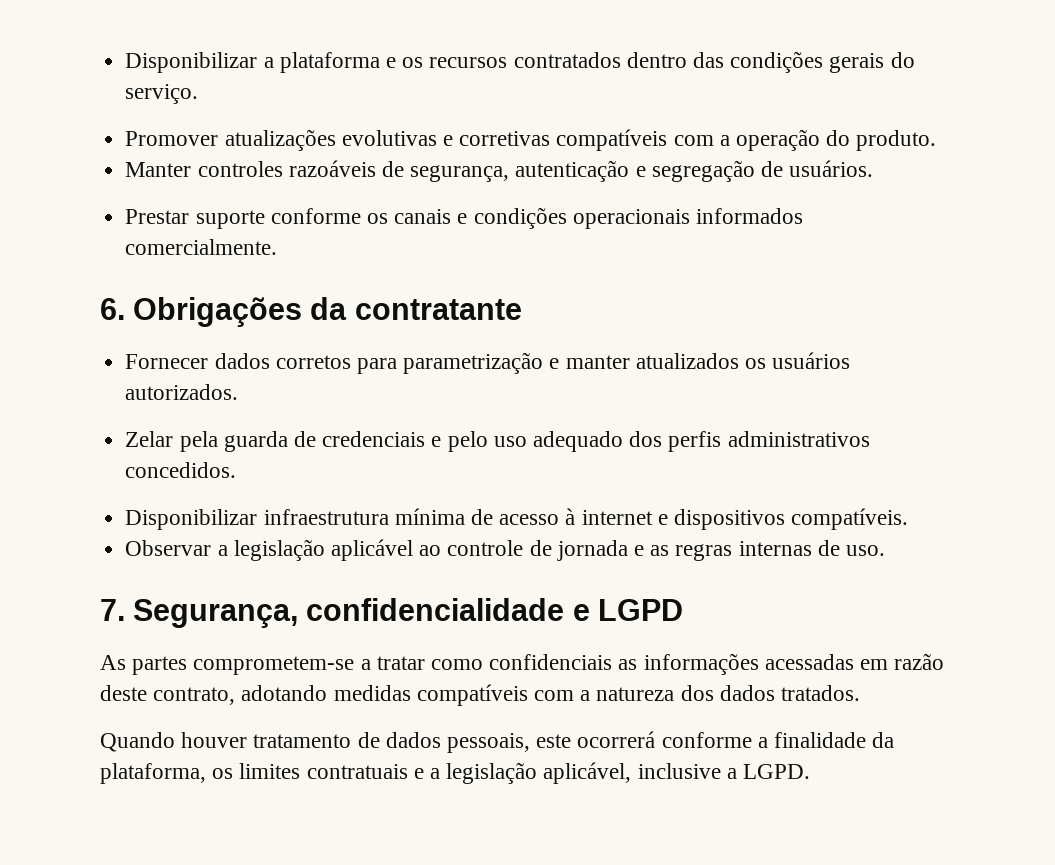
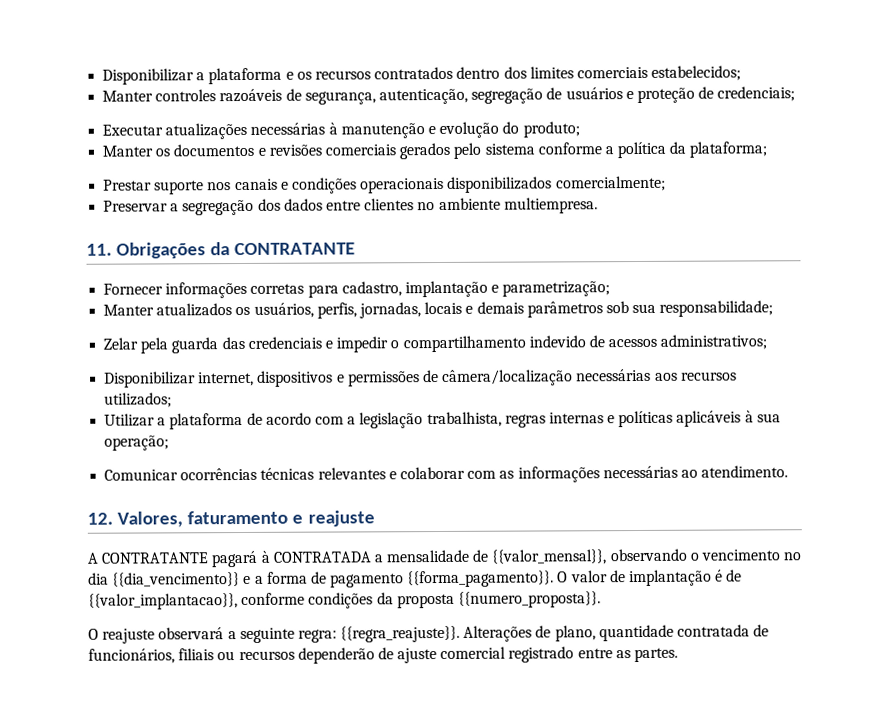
[692,51,915,73] [125,84,199,104] [125,129,937,151] das condições gerais do serviço. // Promover atualizações evolutivas e corretivas compatíveis com a operação do produto. -> [503,65,742,81] dos limites comerciais estabelecidos;
[515,160,874,182] autenticação e segregação de usuários. -> [378,86,796,105] [102,121,580,140] [102,141,768,160] autenticação, segregação de usuários e proteção de credenciais; // Executar atualizações necessárias à manutenção e evolução do produto; // Manter os documentos e revisões comerciais gerados pelo sistema conforme a política da plataforma;
[270,208,388,224] conforme os -> [207,182,232,191] nos
[695,208,803,224] [125,239,278,255] [100,298,125,320] informados comercialmente. // 6. -> [447,175,666,193] [103,197,598,216] [86,243,112,256] disponibilizados comercialmente; // Preservar a segregação dos dados entre clientes no ambiente multiempresa. // 11.
[354,299,522,320] contratante -> [234,242,356,256] CONTRATANTE
[214,352,851,374] [125,384,239,400] dados corretos para parametrização e manter atualizados os usuários autorizados. -> [165,280,611,299] [103,300,774,319] informações corretas para cadastro, implantação e parametrização; // Manter atualizados os usuários, perfis, jornadas, locais e demais parâmetros sob sua responsabilidade;
[293,431,316,447] de -> [221,336,245,350] das
[447,431,870,452] [125,462,237,478] [125,508,909,530] [125,539,886,561] [100,598,683,628] [100,653,945,675] [100,684,861,706] [100,731,895,753] [100,762,811,784] pelo uso adequado dos perfis administrativos concedidos. // Disponibilizar infraestrutura mínima de acesso à internet e dispositivos compatíveis. // Observar a legislação aplicável ao controle de jornada e as regras internas de uso. // 7. Segurança, confidencialidade e LGPD // As partes comprometem-se a tratar como confidenciais as informações acessadas em razão deste contrato, adotando medidas compatíveis com a natureza dos dados tratados. // Quando houver tratamento de dados pessoais, este ocorrerá conforme a finalidade da plataforma, os limites contratuais e a legislação aplicável, inclusive a LGPD. -> [336,334,768,353] [104,368,737,388] [104,392,173,408] [104,410,781,430] [104,435,170,451] [104,465,789,483] [87,510,375,528] [87,548,803,568] [88,569,743,588] [88,591,601,610] [88,624,770,644] [88,646,679,664] impedir o compartilhamento indevido de acessos administrativos; // Disponibilizar internet, dispositivos e permissões de câmera/localização necessárias aos recursos utilizados; // Utilizar a plataforma de acordo com a legislação trabalhista, regras internas e políticas aplicáveis à sua operação; // Comunicar ocorrências técnicas relevantes e colaborar com as informações necessárias ao atendimento. // 12. Valores, faturamento e reajuste // A CONTRATANTE pagará à CONTRATADA a mensalidade de {{valor_mensal}}, observando o vencimento no dia {{dia_vencimento}} e a forma de pagamento {{forma_pagamento}}. O valor de implantação é de {{valor_implantacao}}, conforme condições da proposta {{numero_proposta}}. // O reajuste observará a seguinte regra: {{regra_reajuste}}. Alterações de plano, quantidade contratada de funcionários, filiais ou recursos dependerão de ajuste comercial registrado entre as partes.

